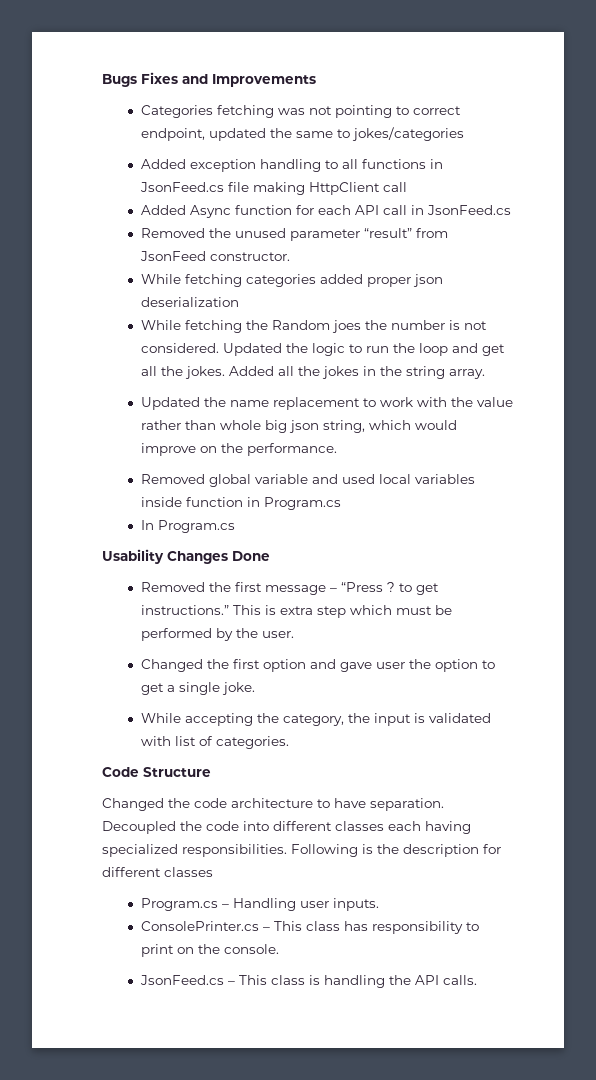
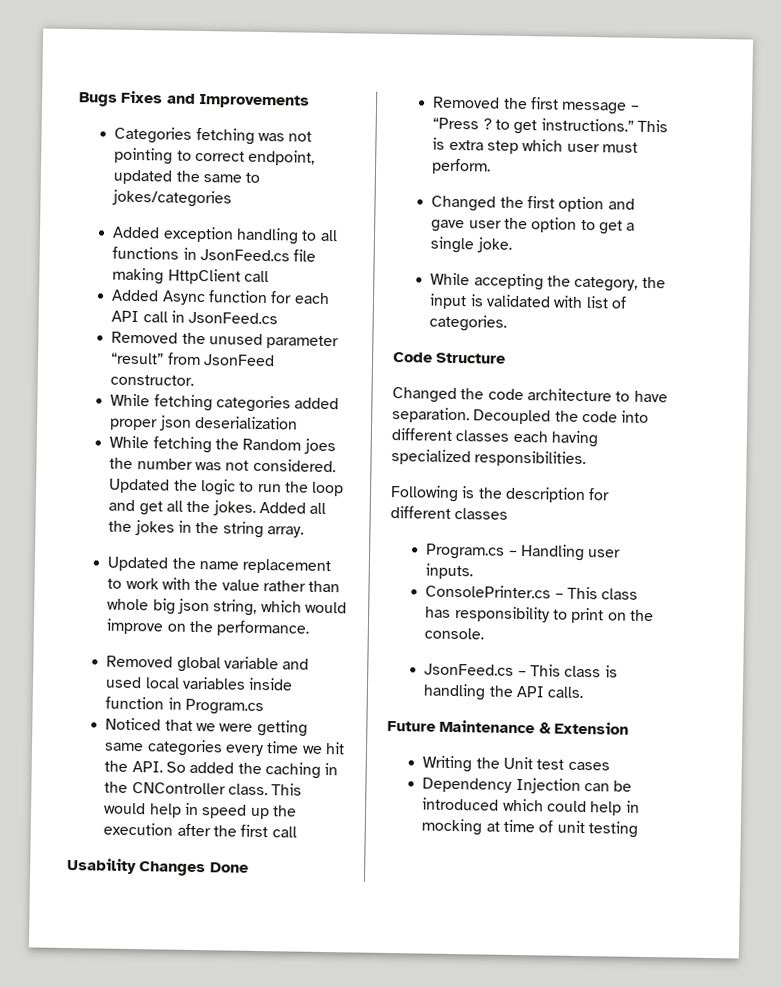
[448,320,460,330] is -> [194,461,222,471] was
[140,520,235,533] In Program.cs -> [105,717,308,737] [104,739,345,757] [104,760,339,779] [104,781,303,796] [103,802,297,820] [103,822,297,838] Noticed that we were getting same categories every time we hit the API. So added the caching in the CNController class. This would help in speed up the execution after the first call
[395,605,452,615] [140,628,294,641] must be performed by the user. -> [566,142,638,153] [431,158,492,175] user must perform.
(287, 850) none -> (587, 459) //
(477, 980) none -> [387,719,629,735] [422,755,610,773] [422,777,633,794] [422,797,640,816] [421,818,638,838] // Future Maintenance & Extension // Writing the Unit test cases // Dependency Injection can be introduced which could help in mocking at time of unit testing

